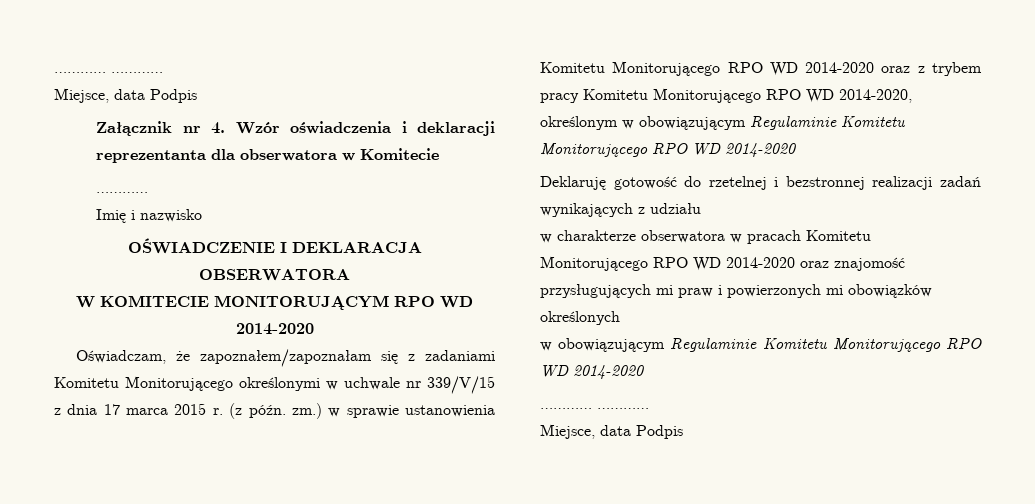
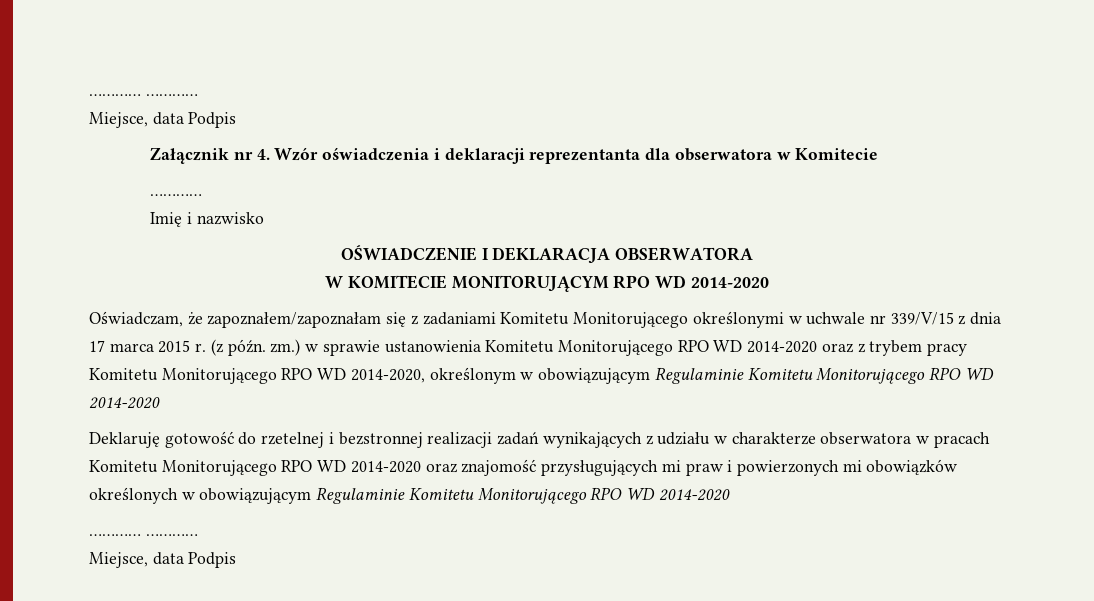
(701, 208) // -> (711, 438) none
(620, 318) // -> (178, 495) none

